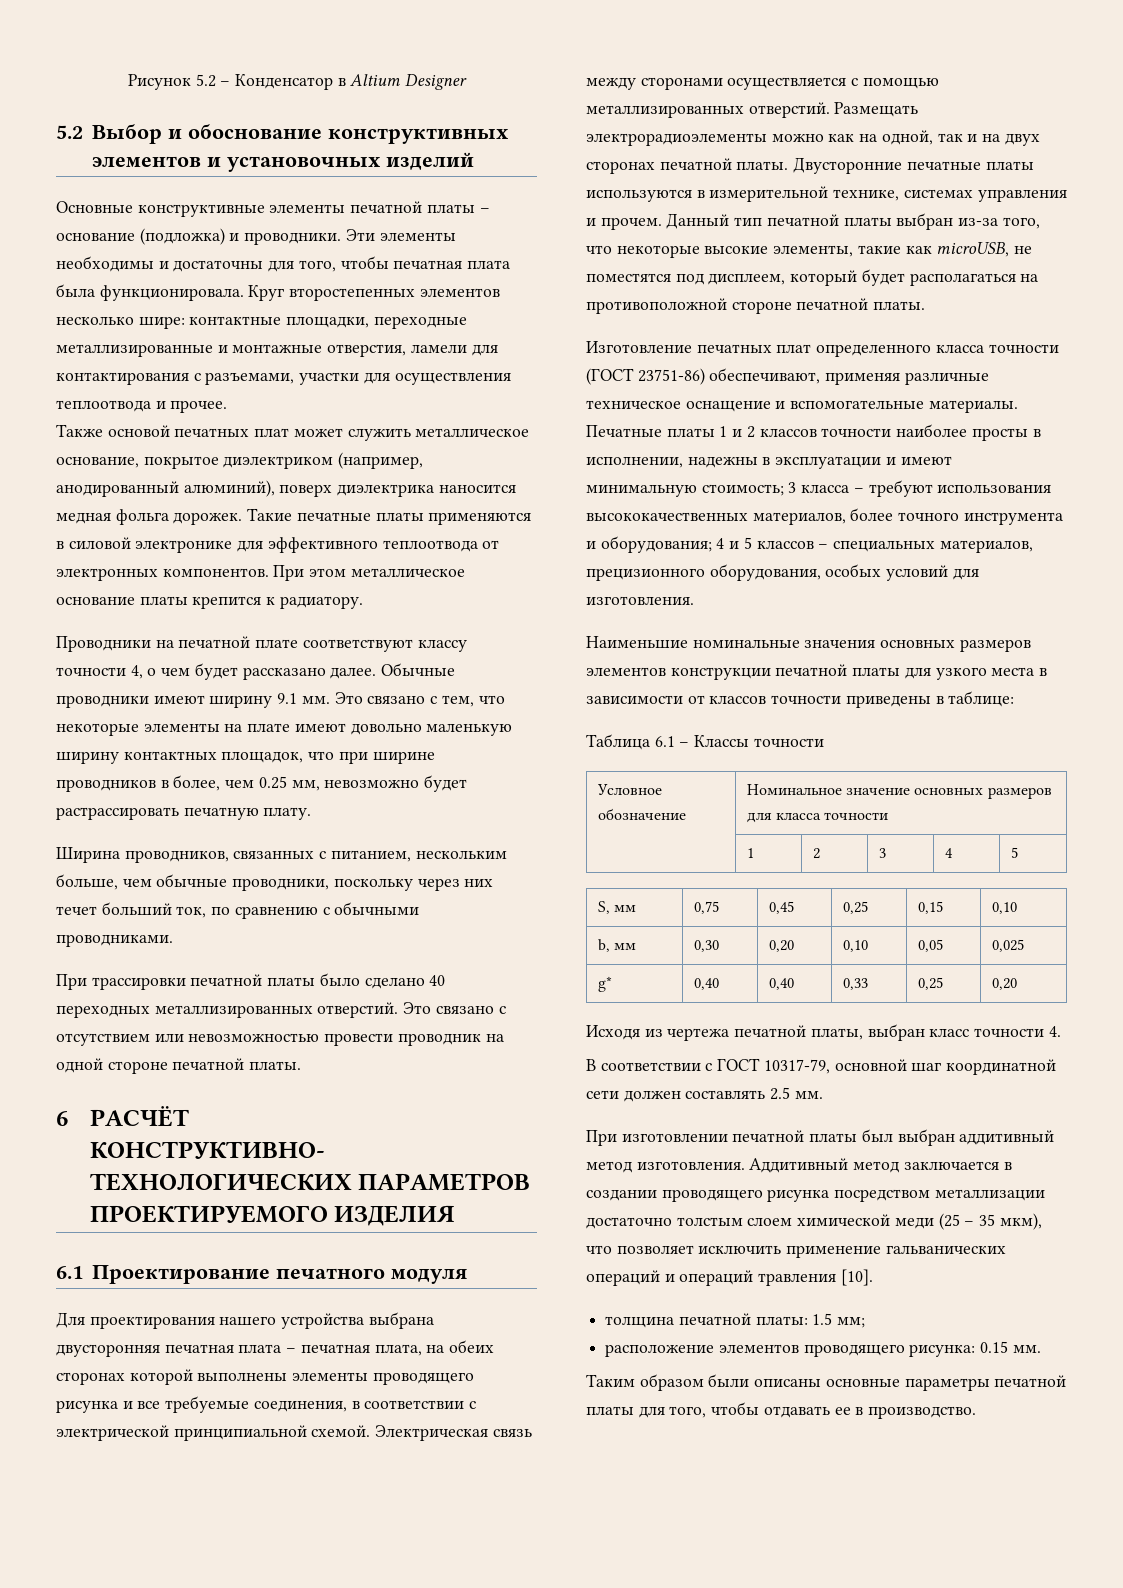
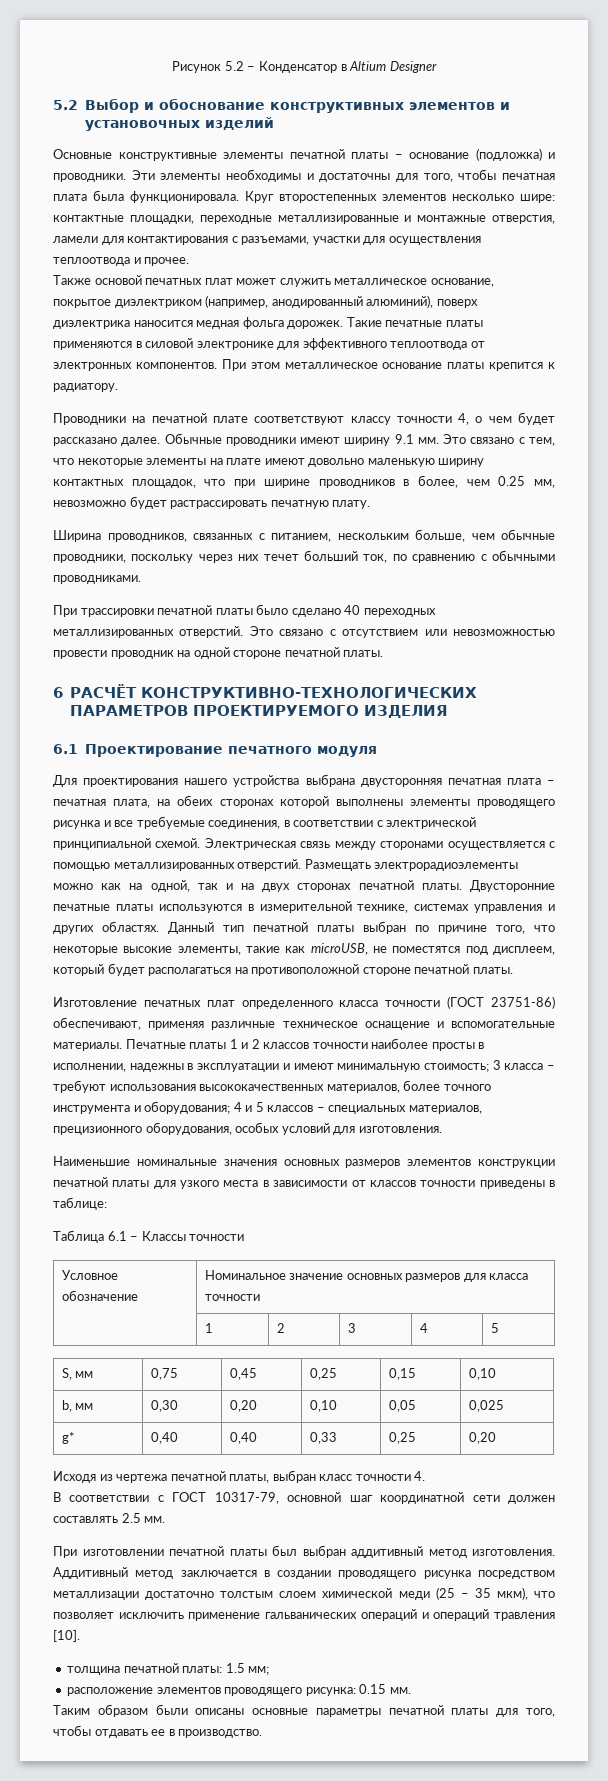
[600,217,662,230] прочем. -> [53,921,159,934] других областях.
[958,218,999,226] из-за -> [415,925,487,934] по причине

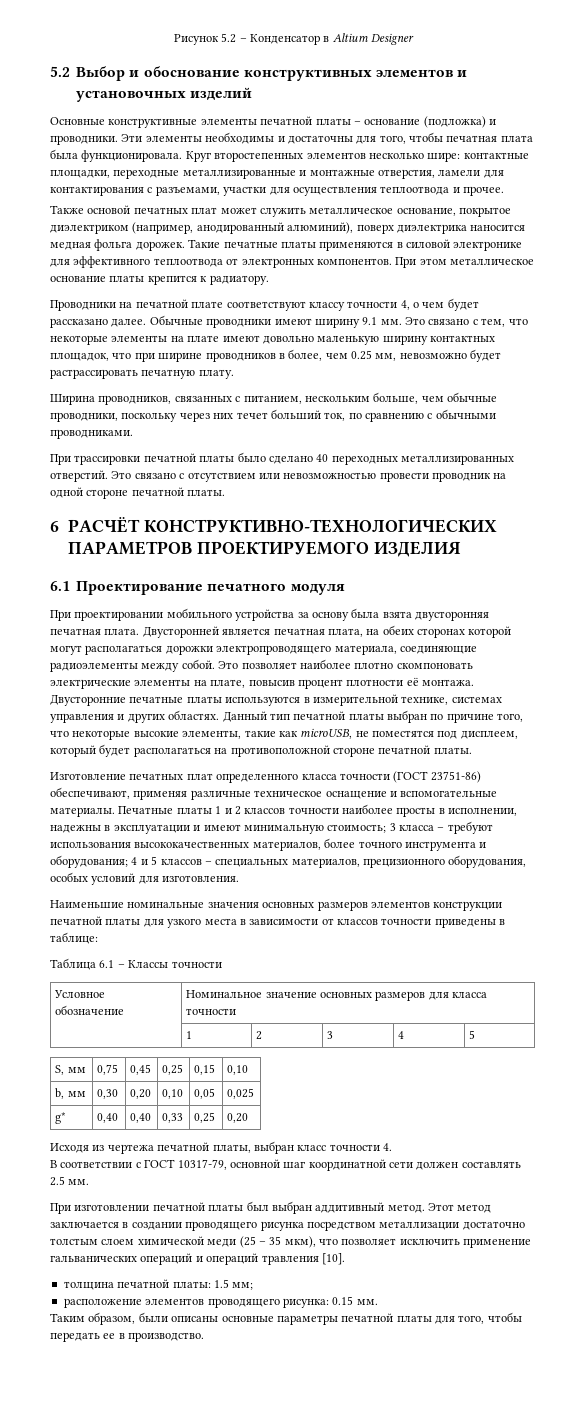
[53,774,555,787] Для проектирования нашего устройства выбрана двусторонняя печатная плата – -> [50,608,489,621] [50,626,271,638] При проектировании мобильного устройства за основу была взята двусторонняя печатная плата. Двусторонней является
[335,799,555,808] [53,816,477,829] [53,838,555,850] [53,859,519,871] [53,880,462,892] выполнены элементы проводящего рисунка и все требуемые соединения, в соответствии с электрической принципиальной схемой. Электрическая связь между сторонами осуществляется с помощью металлизированных отверстий. Размещать электрорадиоэлементы можно как на одной, так и на двух сторонах печатной платы. -> [50,645,477,655] [50,659,473,672] [50,677,474,689] могут располагаться дорожки электропроводящего материала, соединяющие радиоэлементы между собой. Это позволяет наиболее плотно скомпоновать электрические элементы на плате, повысив процент плотности её монтажа.
[428,1549,555,1558] [53,1567,128,1579] метод изготовления. Аддитивный -> [387,1203,454,1213] метод. Этот
[97,1704,148,1717] образом -> [88,1312,136,1325] образом,
[94,1729,148,1738] отдавать -> [50,1332,100,1342] передать

